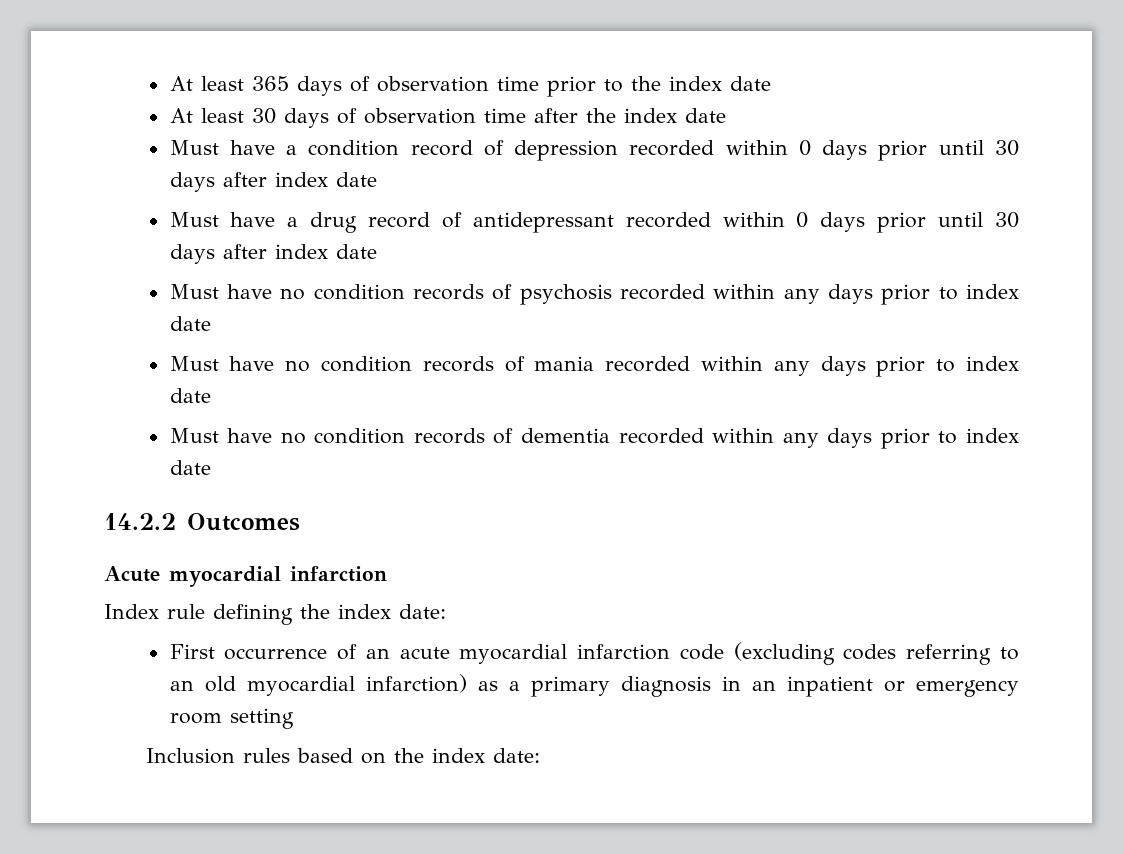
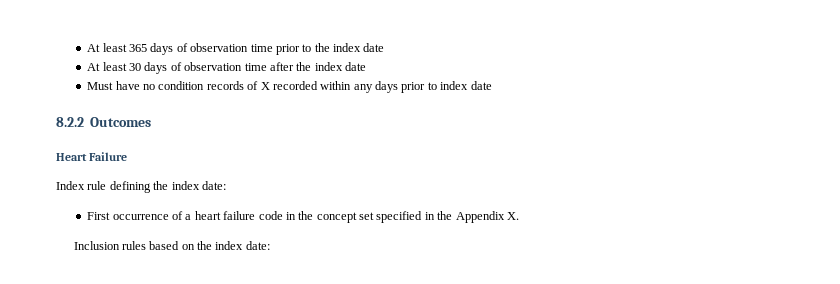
[169,140,1019,161] [169,172,377,192] [169,212,1019,233] [169,244,377,264] [169,284,1019,305] [169,316,211,331] [169,356,1019,377] [169,388,211,403] [169,428,1020,449] [169,460,211,475] [104,513,176,530] // Must have a condition record of depression recorded within 0 days prior until 30 days after index date // Must have a drug record of antidepressant recorded within 0 days prior until 30 days after index date // Must have no condition records of psychosis recorded within any days prior to index date // Must have no condition records of mania recorded within any days prior to index date // Must have no condition records of dementia recorded within any days prior to index date // 14.2.2 -> [87,81,492,93] [56,117,84,127] // Must have no condition records of X recorded within any days prior to index date // 8.2.2
[104,566,387,587] Acute myocardial infarction -> [56,152,128,161] Heart Failure
[365,642,1019,665] [169,674,1019,697] [169,708,294,729] an acute myocardial infarction code (excluding codes referring to an old myocardial infarction) as a primary diagnosis in an inpatient or emergency room setting -> [185,211,519,223] a heart failure code in the concept set specified in the Appendix X.

